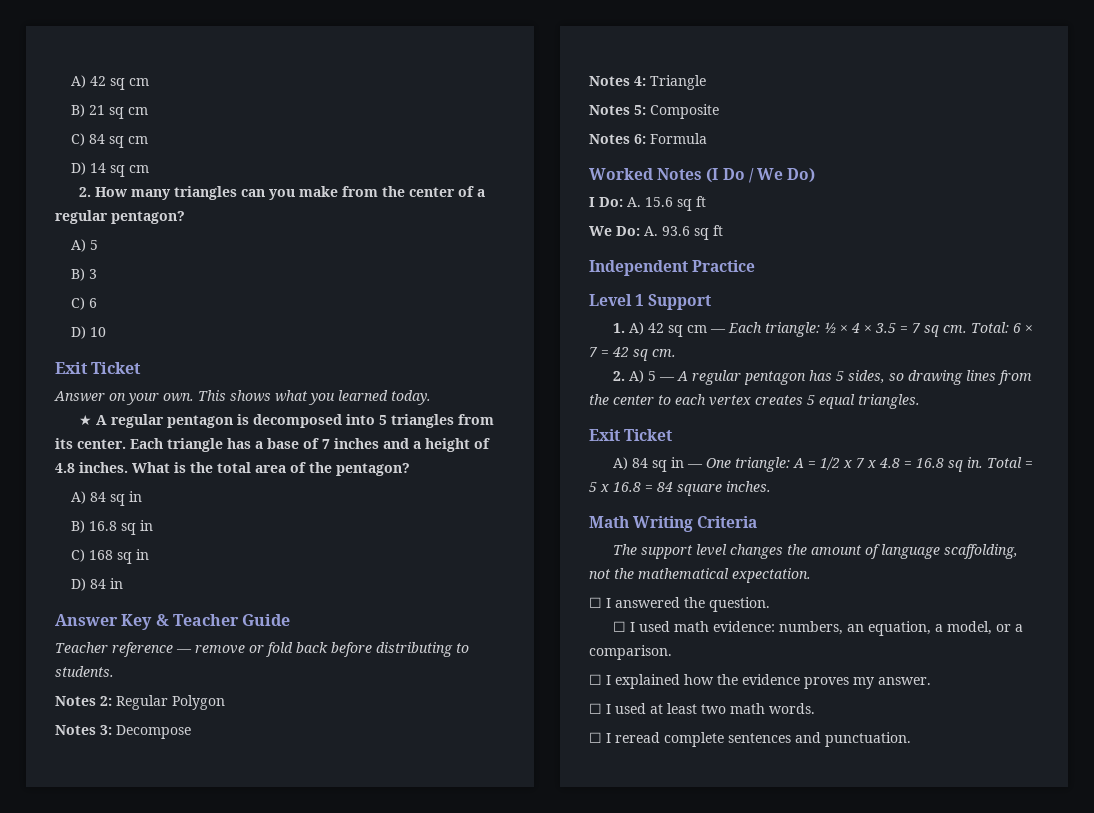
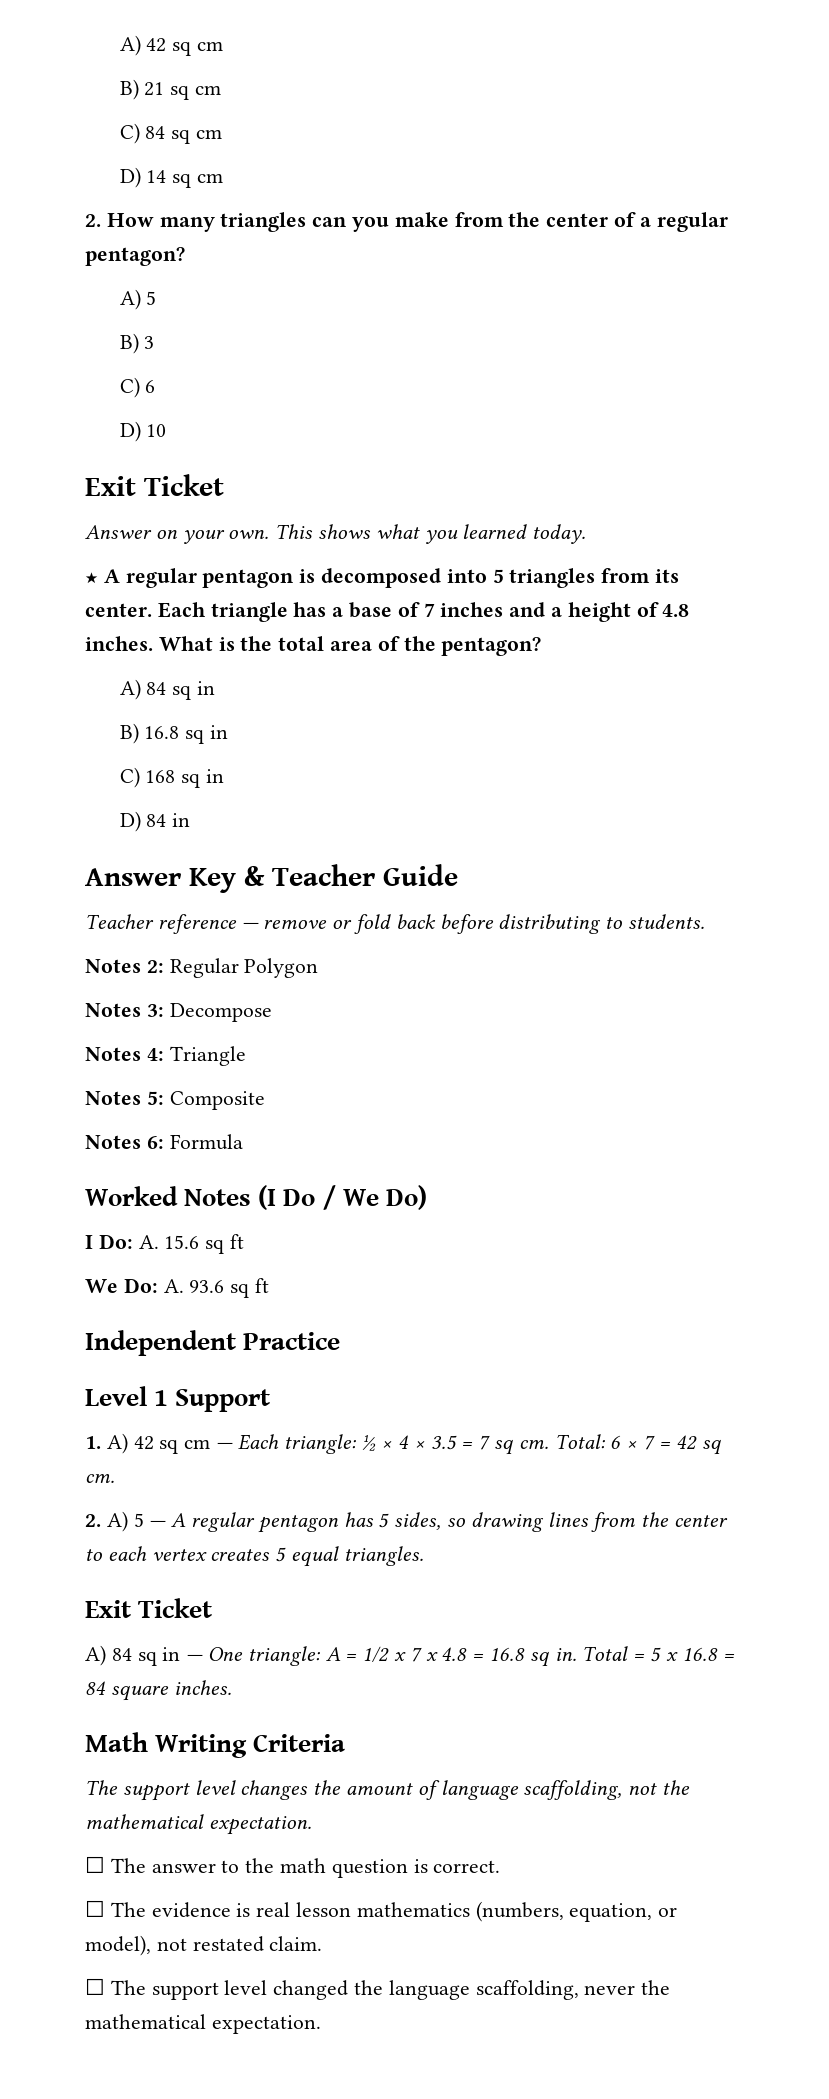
[606,597,770,612] [613,621,1024,636] [589,645,672,660] [589,674,931,689] [589,703,815,714] [589,732,911,747] I answered the question. // ☐ I used math evidence: numbers, an equation, a model, or a comparison. // ☐ I explained how the evidence proves my answer. // ☐ I used at least two math words. // ☐ I reread complete sentences and punctuation. -> [110,1858,501,1878] [85,1900,678,1922] [85,1935,323,1956] [85,1978,671,2000] [85,2014,321,2034] The answer to the math question is correct. // ☐ The evidence is real lesson mathematics (numbers, equation, or model), not restated claim. // ☐ The support level changed the language scaffolding, never the mathematical expectation.

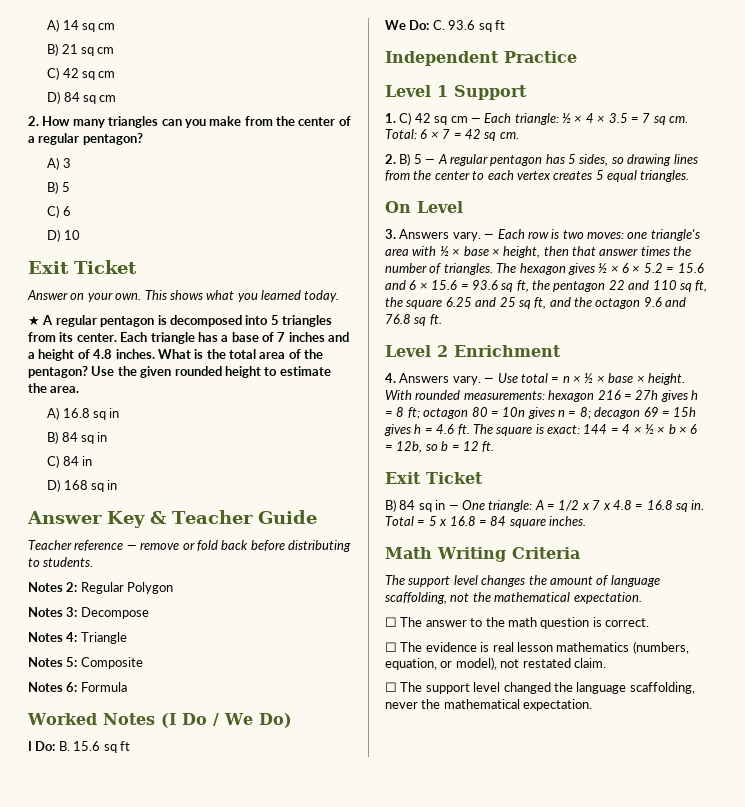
[119,35,167,56] A) 42 -> [47,19,79,32] A) 14
[145,126,166,139] 84 -> [62,68,79,78] 42
[146,170,167,183] 14 -> [63,92,80,102] 84
[146,291,157,305] [119,333,155,354] 5 // B) 3 -> [62,158,71,168] [47,181,70,194] 3 // B) 5
[119,679,216,700] [119,723,229,744] [119,767,201,788] // A) 84 sq in // B) 16.8 sq in // C) 168 sq -> [91,366,331,378] [28,383,80,393] [47,407,120,420] [47,431,108,444] [47,455,79,468] Use the given rounded height to estimate the area. // A) 16.8 sq in // B) 84 sq in // C) 84
[146,814,167,827] 84 -> [63,480,105,492] 168 sq
[138,1235,159,1249] A. -> [58,741,70,751] B.
[163,1279,184,1293] A. -> [432,20,445,30] C.
[106,1433,128,1454] A) -> [399,112,412,125] C)
[106,1511,128,1532] A) -> [399,153,411,166] B)
[85,1598,213,1618] [85,1645,106,1666] // Exit Ticket // A) -> [385,201,463,213] [385,229,700,241] [385,246,692,258] [385,263,704,275] [385,280,708,292] [385,297,687,309] [385,314,442,326] [385,345,561,357] [385,373,685,385] [385,390,698,402] [385,407,697,419] [384,424,698,436] [385,441,495,453] [385,472,483,484] [385,499,396,512] // On Level // 3. Answers vary. — Each row is two moves: one triangle's area with ½ × base × height, then that answer times the number of triangles. The hexagon gives ½ × 6 × 5.2 = 15.6 and 6 × 15.6 = 93.6 sq ft, the pentagon 22 and 110 sq ft, the square 6.25 and 25 sq ft, and the octagon 9.6 and 76.8 sq ft. // Level 2 Enrichment // 4. Answers vary. — Use total = n × ½ × base × height. With rounded measurements: hexagon 216 = 27h gives h = 8 ft; octagon 80 = 10n gives n = 8; decagon 69 = 15h gives h = 4.6 ft. The square is exact: 144 = 4 × ½ × b × 6 = 12b, so b = 12 ft. // Exit Ticket // B)

